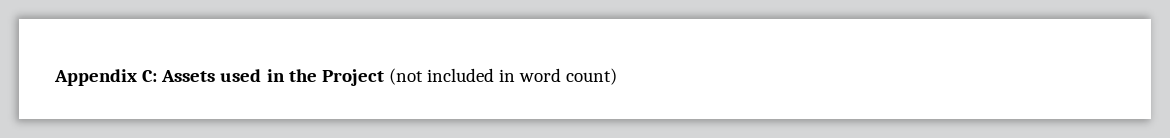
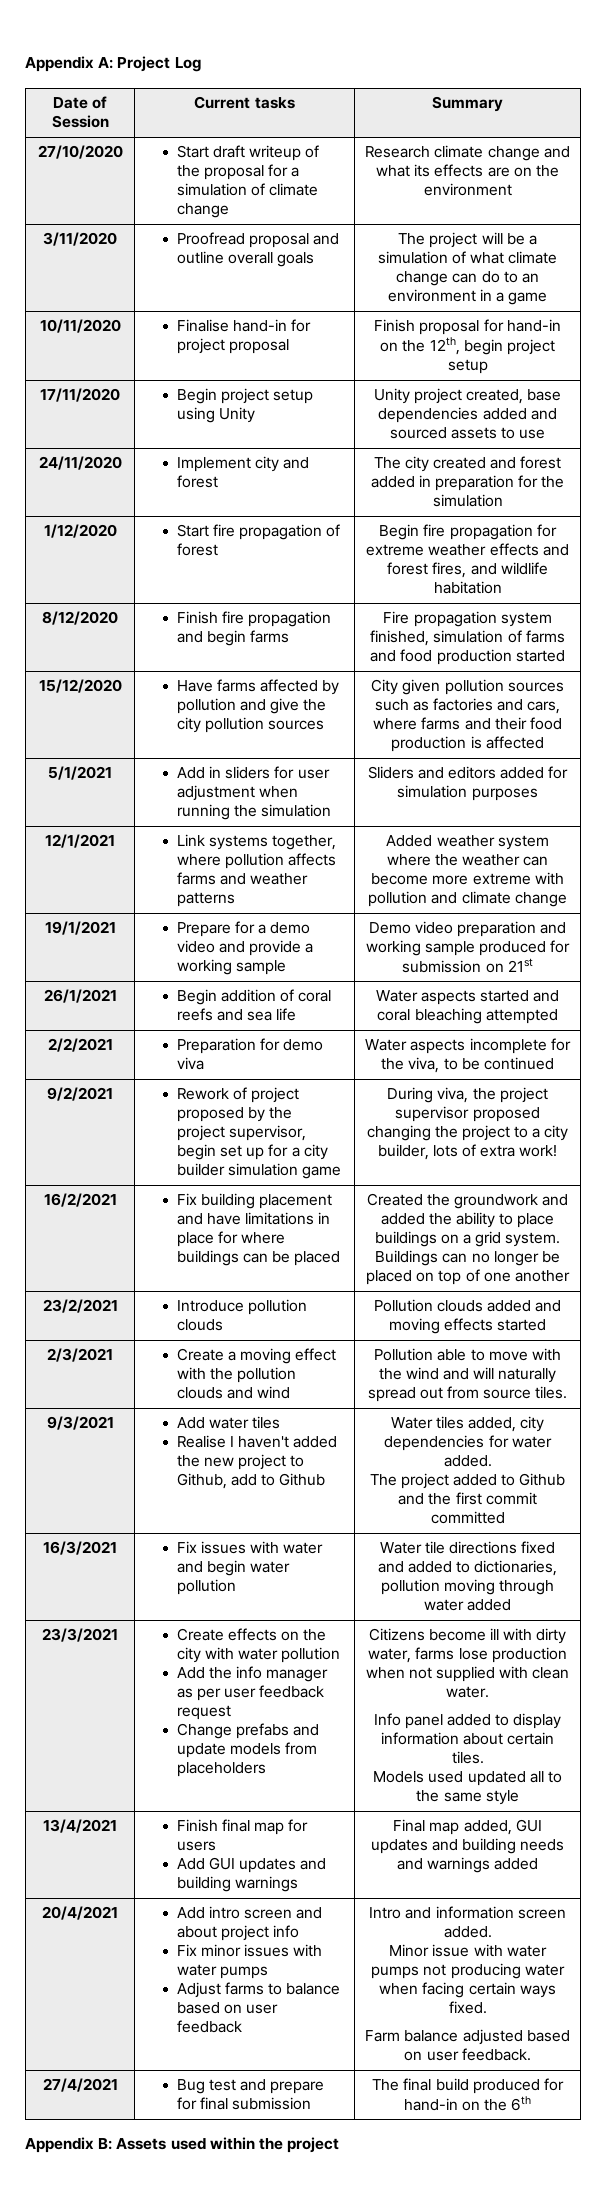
[54,68,618,86] Appendix C: Assets used in the Project (not included in word count) -> [25,56,201,72] [52,96,108,109] [51,115,109,128] [194,96,295,109] [432,96,503,112] [37,145,123,159] [176,145,320,161] [176,164,300,180] [176,183,319,196] [176,203,229,218] [365,145,570,161] [376,164,559,177] [423,183,512,196] [43,232,117,246] [176,232,340,248] [176,251,315,267] [398,232,537,248] [377,251,558,264] [396,271,539,286] [387,289,548,305] [39,319,121,333] [176,319,312,332] [176,338,289,354] [374,319,561,335] [380,337,555,355] [447,359,488,374] [40,388,120,402] [176,388,314,404] [176,407,255,423] [373,388,562,404] [378,407,557,423] [389,427,546,439] [38,456,122,470] [176,456,310,472] [176,475,218,488] [373,456,562,472] [370,475,565,491] [432,494,503,507] [43,524,117,538] [176,524,341,540] [176,543,218,556] [379,524,557,540] [366,543,569,556] [387,562,548,578] [433,581,502,594] [42,611,118,625] [176,611,332,627] [176,630,290,646] [383,611,552,627] [370,630,565,646] [370,649,565,665] [38,679,122,693] [176,679,340,695] [176,698,327,714] [176,717,325,733] [371,679,564,695] [374,698,561,714] [373,717,562,730] [391,736,544,752] [48,766,112,780] [176,766,330,779] [176,785,298,801] [176,804,332,820] [367,766,569,779] [397,785,538,801] [45,834,115,848] [176,834,337,850] [176,853,337,869] [176,872,309,885] [176,892,235,907] [386,835,549,850] [386,854,549,866] [371,872,564,885] [368,891,567,907] [44,921,116,935] [176,921,311,937] [176,940,314,956] [176,959,286,975] [368,921,567,937] [365,940,571,956] [402,958,533,973] [43,989,117,1003] [176,989,332,1005] [176,1008,297,1021] [375,990,560,1005] [377,1008,558,1024] [47,1038,113,1052] [176,1038,324,1054] [176,1057,204,1070] [365,1038,571,1054] [381,1057,554,1073] [47,1087,113,1101] [176,1087,300,1103] [176,1107,293,1122] [176,1125,306,1141] [176,1144,328,1160] [176,1163,342,1179] [387,1087,548,1103] [395,1106,540,1122] [366,1125,569,1141] [377,1144,558,1160] [43,1193,117,1207] [176,1193,333,1209] [176,1212,331,1225] [176,1231,286,1247] [176,1250,341,1266] [366,1193,569,1209] [380,1212,555,1228] [374,1231,561,1247] [375,1250,560,1266] [366,1269,570,1285] [42,1299,118,1313] [176,1299,307,1315] [176,1319,223,1331] [373,1299,562,1312] [388,1318,547,1334] [47,1348,113,1362] [176,1348,337,1364] [176,1367,297,1383] [176,1386,291,1399] [374,1348,561,1361] [378,1367,557,1383] [367,1386,568,1402] [46,1416,114,1430] [176,1416,281,1429] [176,1435,338,1448] [176,1454,305,1470] [176,1473,326,1489] [390,1416,545,1432] [384,1435,552,1451] [443,1455,492,1467] [369,1473,566,1489] [398,1492,537,1505] [430,1511,505,1524] [43,1541,117,1555] [176,1541,324,1554] [176,1560,291,1576] [176,1579,236,1595] [379,1541,556,1554] [377,1560,558,1576] [380,1579,555,1595] [423,1599,512,1611] [42,1628,118,1642] [176,1628,327,1641] [176,1647,341,1663] [176,1666,329,1682] [176,1685,325,1701] [176,1705,231,1720] [176,1723,320,1739] [176,1742,318,1758] [176,1762,266,1777] [368,1628,567,1644] [368,1647,567,1663] [365,1666,570,1682] [446,1686,489,1698] [373,1713,562,1729] [380,1732,555,1745] [451,1751,484,1764] [373,1771,562,1786] [416,1790,519,1805] [43,1819,117,1833] [176,1819,309,1835] [176,1841,216,1851] [176,1857,327,1873] [176,1876,298,1892] [393,1819,542,1835] [370,1838,565,1854] [396,1857,539,1873] [42,1906,118,1920] [176,1906,323,1919] [176,1925,300,1941] [176,1944,323,1957] [176,1964,268,1979] [176,1982,341,1998] [176,2002,279,2014] [176,2020,242,2033] [369,1906,566,1919] [443,1926,492,1938] [389,1944,547,1957] [371,1963,565,1979] [379,1982,556,1998] [448,2001,487,2014] [365,2029,570,2045] [404,2048,531,2061] [42,2078,118,2092] [176,2079,325,2094] [176,2097,312,2110] [372,2078,564,2094] [403,2096,532,2111] [25,2137,340,2153] Appendix A: Project Log // Date of Session | Current tasks | Summary // 27/10/2020 | Start draft writeup of the proposal for a simulation of climate change | Research climate change and what its effects are on the environment // 3/11/2020 | Proofread proposal and outline overall goals | The project will be a simulation of what climate change can do to an environment in a game // 10/11/2020 | Finalise hand-in for project proposal | Finish proposal for hand-in on the 12th, begin project setup // 17/11/2020 | Begin project setup using Unity | Unity project created, base dependencies added and sourced assets to use // 24/11/2020 | Implement city and forest | The city created and forest added in preparation for the simulation // 1/12/2020 | Start fire propagation of forest | Begin fire propagation for extreme weather effects and forest fires, and wildlife habitation // 8/12/2020 | Finish fire propagation and begin farms | Fire propagation system finished, simulation of farms and food production started // 15/12/2020 | Have farms affected by pollution and give the city pollution sources | City given pollution sources such as factories and cars, where farms and their food production is affected // 5/1/2021 | Add in sliders for user adjustment when running the simulation | Sliders and editors added for simulation purposes // 12/1/2021 | Link systems together, where pollution affects farms and weather patterns | Added weather system where the weather can become more extreme with pollution and climate change // 19/1/2021 | Prepare for a demo video and provide a working sample | Demo video preparation and working sample produced for submission on 21st // 26/1/2021 | Begin addition of coral reefs and sea life | Water aspects started and coral bleaching attempted // 2/2/2021 | Preparation for demo viva | Water aspects incomplete for the viva, to be continued // 9/2/2021 | Rework of project proposed by the project supervisor, begin set up for a city builder simulation game | During viva, the project supervisor proposed changing the project to a city builder, lots of extra work! // 16/2/2021 | Fix building placement and have limitations in place for where buildings can be placed | Created the groundwork and added the ability to place buildings on a grid system. Buildings can no longer be placed on top of one another // 23/2/2021 | Introduce pollution clouds | Pollution clouds added and moving effects started // 2/3/2021 | Create a moving effect with the pollution clouds and wind | Pollution able to move with the wind and will naturally spread out from source tiles. // 9/3/2021 | Add water tiles // Realise I haven't added the new project to Github, add to Github | Water tiles added, city dependencies for water added. // The project added to Github and the first commit committed // 16/3/2021 | Fix issues with water and begin water pollution | Water tile directions fixed and added to dictionaries, pollution moving through water added // 23/3/2021 | Create effects on the city with water pollution // Add the info manager as per user feedback request // Change prefabs and update models from placeholders | Citizens become ill with dirty water, farms lose production when not supplied with clean water. // Info panel added to display information about certain tiles. // Models used updated all to the same style // 13/4/2021 | Finish final map for users // Add GUI updates and building warnings | Final map added, GUI updates and building needs and warnings added // 20/4/2021 | Add intro screen and about project info // Fix minor issues with water pumps // Adjust farms to balance based on user feedback | Intro and information screen added. // Minor issue with water pumps not producing water when facing certain ways fixed. // Farm balance adjusted based on user feedback. // 27/4/2021 | Bug test and prepare for final submission | The final build produced for hand-in on the 6th // Appendix B: Assets used within the project

